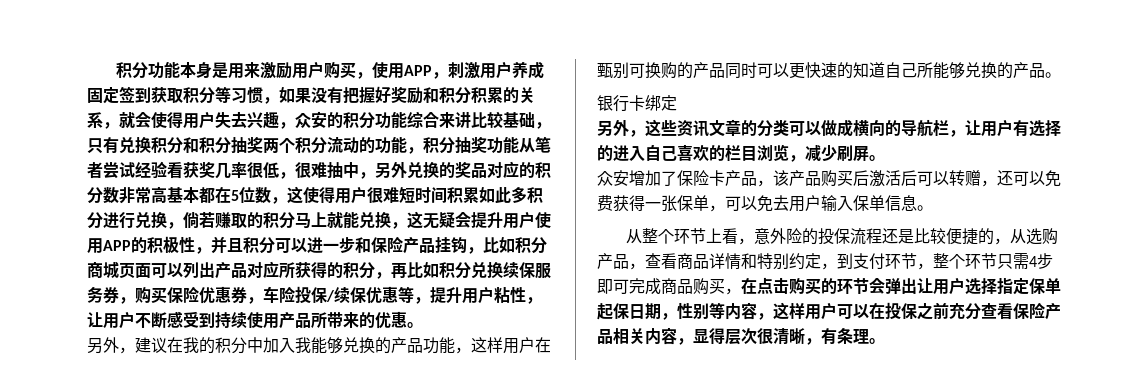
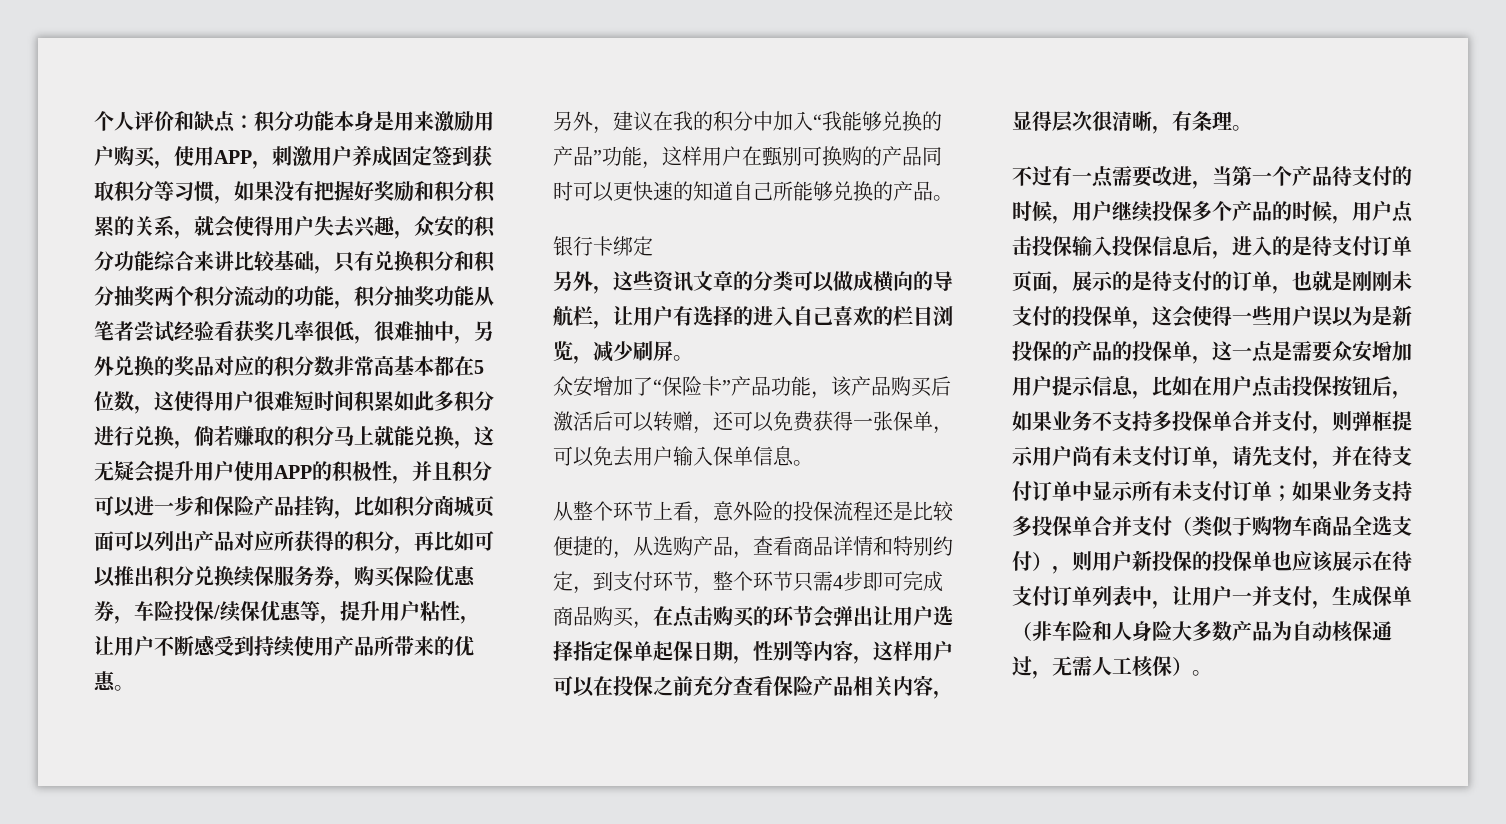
(116, 70) none -> [94,111,254,133] 个人评价和缺点：
(439, 270) none -> [474,531,494,551] [94,566,154,587] 可以推出
(295, 345) none -> [813,114,822,129] “
(423, 345) none -> [593,150,602,164] ”
[677,170,757,186] 保险卡产品 -> [653,376,811,396] “保险卡”产品功能
(885, 341) none -> [1012,165,1412,189] [1012,201,1414,224] [1012,235,1412,259] [1012,270,1412,294] [1012,305,1412,329] [1012,340,1412,364] [1012,376,1412,399] [1012,410,1412,434] [1012,445,1412,469] [1012,480,1412,501] [1012,515,1412,537] [1012,550,1412,574] [1012,585,1412,609] [1012,620,1392,642] [1012,655,1212,679] // 不过有一点需要改进，当第一个产品待支付的时候，用户继续投保多个产品的时候，用户点击投保输入投保信息后，进入的是待支付订单页面，展示的是待支付的订单，也就是刚刚未支付的投保单，这会使得一些用户误以为是新投保的产品的投保单，这一点是需要众安增加用户提示信息，比如在用户点击投保按钮后，如果业务不支持多投保单合并支付，则弹框提示用户尚有未支付订单，请先支付，并在待支付订单中显示所有未支付订单；如果业务支持多投保单合并支付（类似于购物车商品全选支付），则用户新投保的投保单也应该展示在待支付订单列表中，让用户一并支付，生成保单（非车险和人身险大多数产品为自动核保通过，无需人工核保）。

